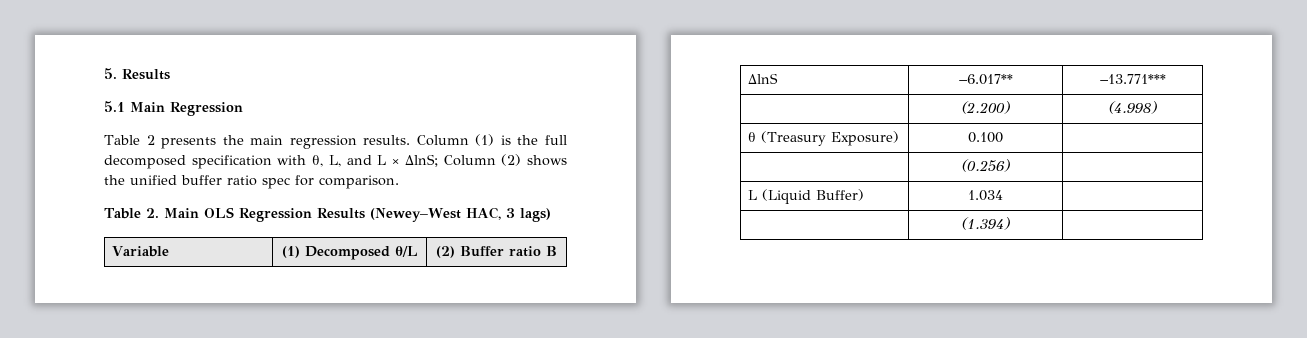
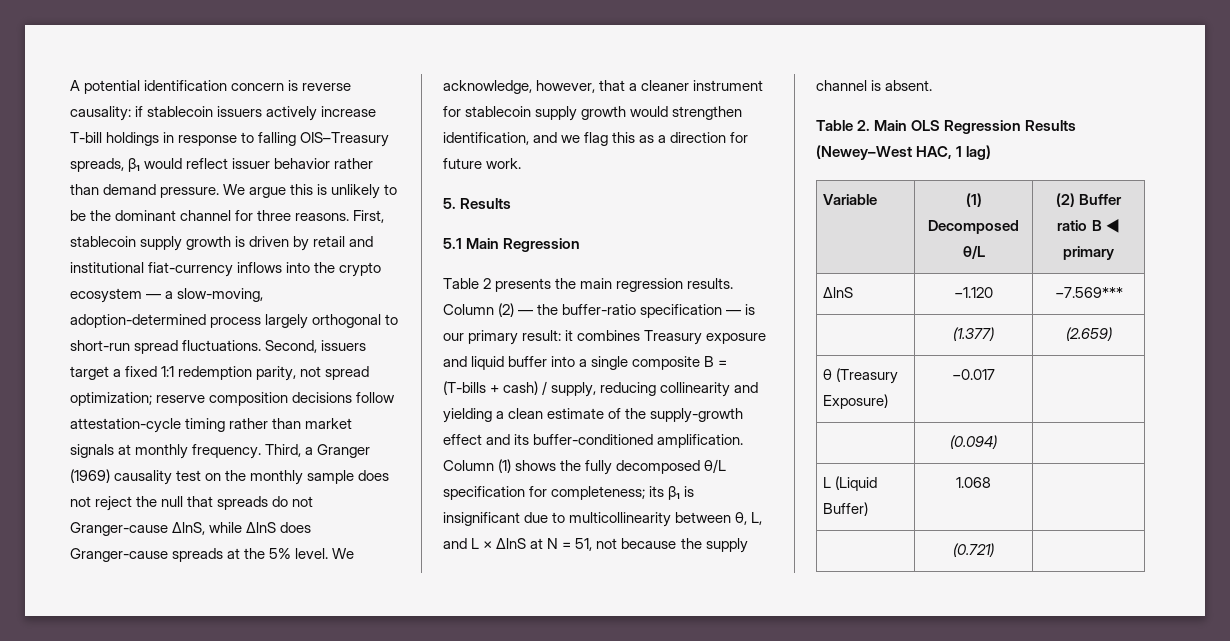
(104, 73) none -> [70,80,352,94] [70,106,377,121] [70,132,390,147] [70,158,374,172] [70,184,398,199] [70,210,385,223] [70,236,374,251] [70,262,382,277] [70,288,264,303] [70,314,399,329] [70,340,367,354] [70,366,370,381] [70,392,396,406] [70,418,353,433] [70,444,371,459] [70,469,390,485] [70,496,314,511] [70,522,312,536] [70,548,355,562] [443,80,764,94] [443,106,743,121] [443,132,749,146] [443,158,522,169] A potential identification concern is reverse causality: if stablecoin issuers actively increase T-bill holdings in response to falling OIS–Treasury spreads, β₁ would reflect issuer behavior rather than demand pressure. We argue this is unlikely to be the dominant channel for three reasons. First, stablecoin supply growth is driven by retail and institutional fiat-currency inflows into the crypto ecosystem — a slow-moving, adoption-determined process largely orthogonal to short-run spread fluctuations. Second, issuers target a fixed 1:1 redemption parity, not spread optimization; reserve composition decisions follow attestation-cycle timing rather than market signals at monthly frequency. Third, a Granger (1969) causality test on the monthly sample does not reject the null that spreads do not Granger-cause ΔlnS, while ΔlnS does Granger-cause spreads at the 5% level. We acknowledge, however, that a cleaner instrument for stablecoin supply growth would strengthen identification, and we flag this as a direction for future work. //
[475,134,567,146] [104,155,307,169] (1) is the full decomposed specification with -> [498,303,756,318] [443,330,767,345] [443,356,728,370] [443,381,759,397] [443,408,744,423] [443,434,744,448] [443,459,727,475] [443,486,695,500] [443,512,732,527] (2) — the buffer-ratio specification — is our primary result: it combines Treasury exposure and liquid buffer into a single composite B = (T-bills + cash) / supply, reducing collinearity and yielding a clean estimate of the supply-growth effect and its buffer-conditioned amplification. Column (1) shows the fully decomposed θ/L specification for completeness; its β₁ is insignificant due to multicollinearity between
[404,154,568,167] [104,175,399,189] ΔlnS; Column (2) shows the unified buffer ratio spec for comparison. -> [496,538,748,553] [816,80,933,91] ΔlnS at N = 51, not because the supply channel is absent.
[505,208,551,222] 3 lags) -> [956,145,992,160] 1 lag)
(557, 251) none -> [1105,219,1120,233] [1063,246,1114,260] ◄ primary
[958,74,1013,85] [1099,74,1166,84] [961,101,1010,114] [1108,101,1157,114] −6.017** | −13.771*** // | (2.200) | (4.998) -> [954,287,993,298] [1054,287,1123,298] [953,327,994,341] [1065,327,1112,341] −1.120 | −7.569*** // | (1.377) | (2.659)
[968,132,1003,143] [961,159,1010,172] 0.100 | // | (0.256) -> [952,369,995,380] [950,435,997,449] −0.017 | // | (0.094)
[968,190,1003,201] [961,217,1010,230] 1.034 | // | (1.394) -> [956,477,991,488] [953,543,994,557] 1.068 | // | (0.721)

